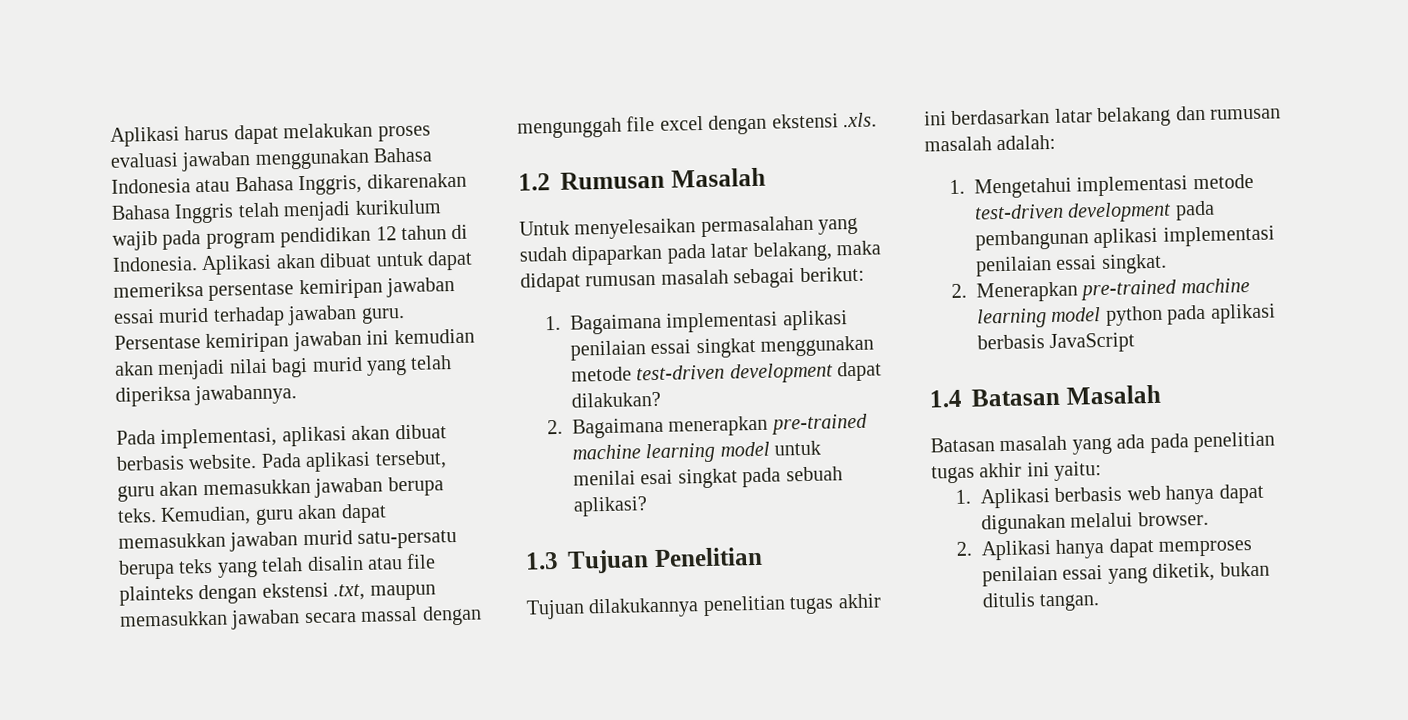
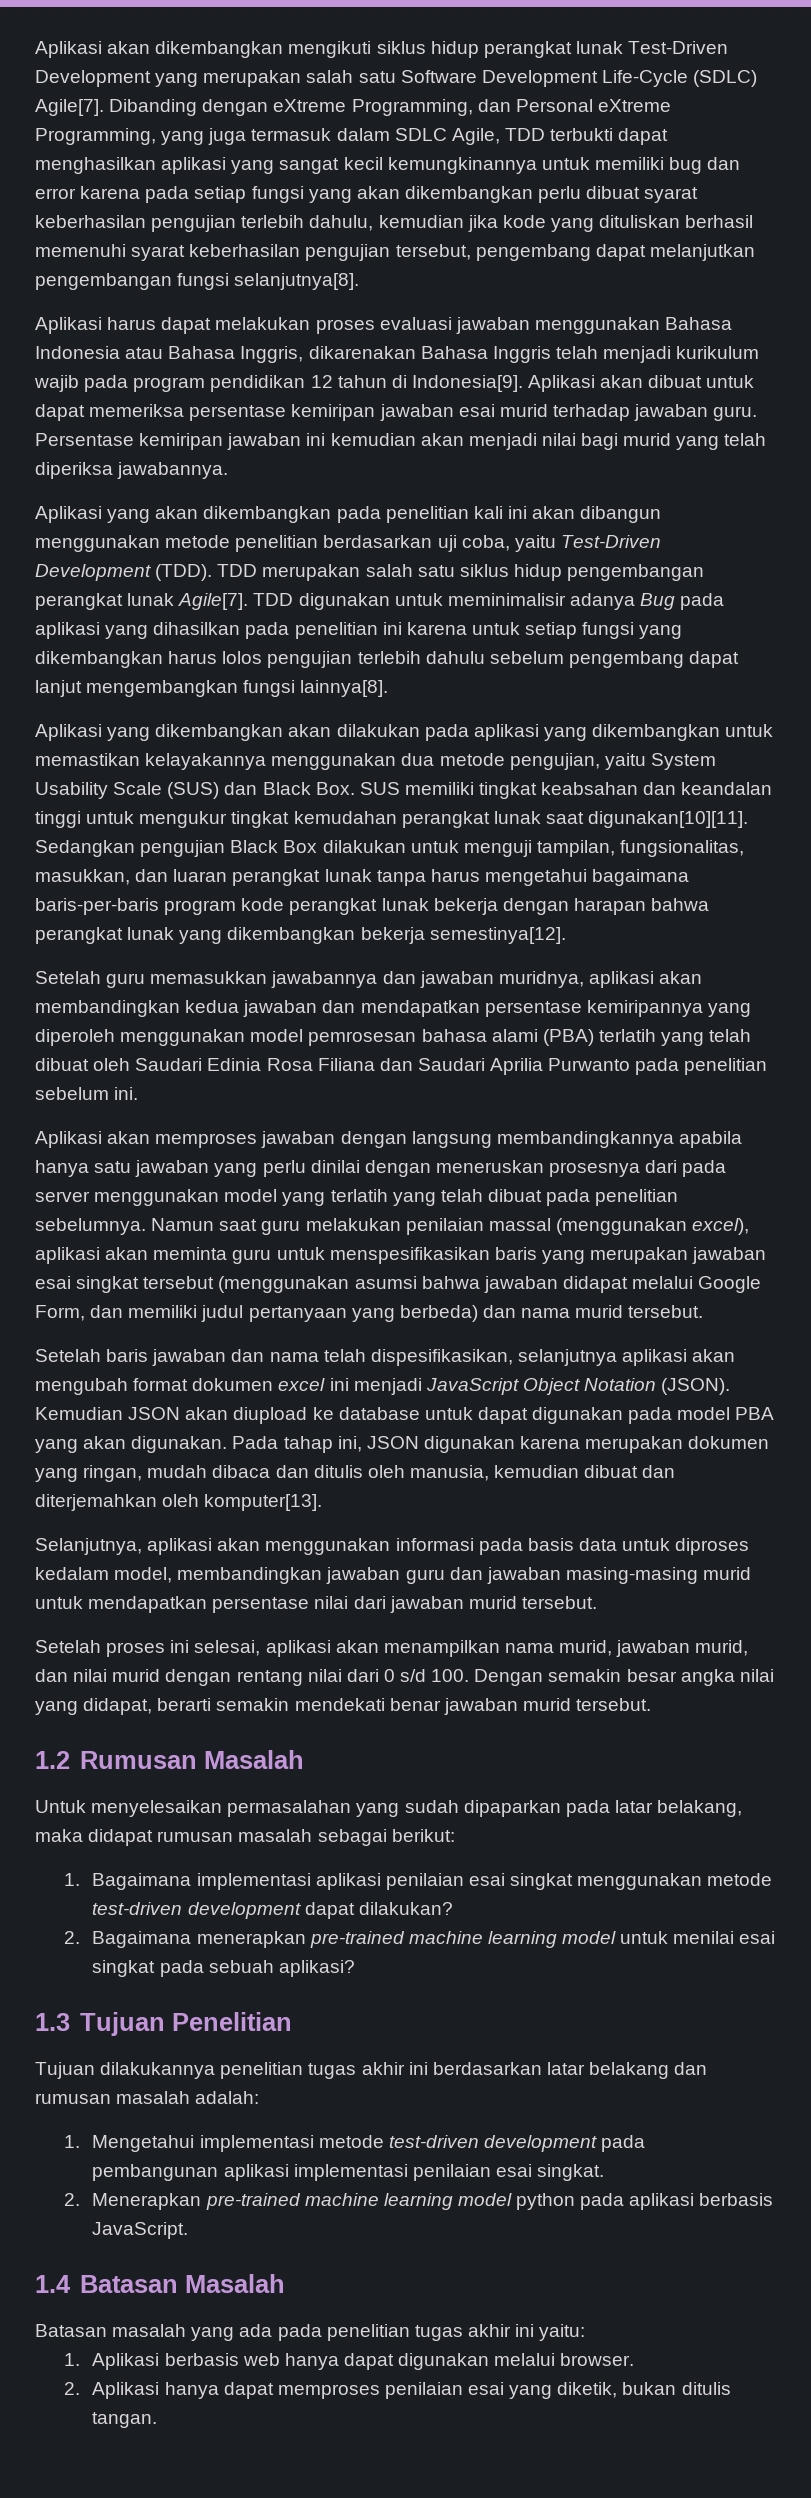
[110,126,180,147] Aplikasi -> [35,41,729,58] [35,70,758,87] [35,99,671,116] [35,128,669,145] [35,157,741,174] [35,186,699,203] [35,215,754,232] [35,244,755,261] [35,273,360,290] [35,317,102,334] Aplikasi akan dikembangkan mengikuti siklus hidup perangkat lunak Test-Driven Development yang merupakan salah satu Software Development Life-Cycle (SDLC) Agile[7]. Dibanding dengan eXtreme Programming, dan Personal eXtreme Programming, yang juga termasuk dalam SDLC Agile, TDD terbukti dapat menghasilkan aplikasi yang sangat kecil kemungkinannya untuk memiliki bug dan error karena pada setiap fungsi yang akan dikembangkan perlu dibuat syarat keberhasilan pengujian terlebih dahulu, kemudian jika kode yang dituliskan berhasil memenuhi syarat keberhasilan pengujian tersebut, pengembang dapat melanjutkan pengembangan fungsi selanjutnya[8]. // Aplikasi
[112,256,198,272] Indonesia. -> [411,375,523,392] Indonesia[9].
[113,309,155,324] essai -> [458,404,495,417] esai
[116,424,447,449] [116,450,447,473] [117,476,444,502] [117,503,387,526] [118,529,458,552] [118,553,437,580] [119,582,436,606] [119,605,482,630] [517,112,877,139] Pada implementasi, aplikasi akan dibuat berbasis website. Pada aplikasi tersebut, guru akan memasukkan jawaban berupa teks. Kemudian, guru akan dapat memasukkan jawaban murid satu-persatu berupa teks yang telah disalin atau file plainteks dengan ekstensi .txt, maupun memasukkan jawaban secara massal dengan mengunggah file excel dengan ekstensi .xls. -> [35,506,662,523] [35,535,661,552] [35,564,705,581] [35,593,725,610] [35,622,683,639] [35,651,740,668] [35,680,389,697] [35,724,774,741] [35,753,716,770] [35,782,773,799] [35,811,749,828] [35,840,745,857] [35,869,690,886] [35,898,710,915] [35,927,566,944] [35,971,703,988] [35,1000,751,1017] [35,1029,752,1046] [35,1058,768,1075] [35,1087,139,1100] [35,1131,742,1148] [35,1160,727,1177] [35,1189,679,1206] [35,1218,750,1235] [35,1247,767,1264] [35,1276,762,1293] [35,1305,704,1322] [35,1349,736,1366] [35,1378,731,1395] [35,1407,775,1424] [35,1436,770,1453] [35,1465,676,1482] [35,1494,323,1511] [35,1538,750,1555] [35,1567,752,1584] [35,1596,597,1613] [35,1640,749,1657] [35,1669,774,1686] [35,1698,652,1715] Aplikasi yang akan dikembangkan pada penelitian kali ini akan dibangun menggunakan metode penelitian berdasarkan uji coba, yaitu Test-Driven Development (TDD). TDD merupakan salah satu siklus hidup pengembangan perangkat lunak Agile[7]. TDD digunakan untuk meminimalisir adanya Bug pada aplikasi yang dihasilkan pada penelitian ini karena untuk setiap fungsi yang dikembangkan harus lolos pengujian terlebih dahulu sebelum pengembang dapat lanjut mengembangkan fungsi lainnya[8]. // Aplikasi yang dikembangkan akan dilakukan pada aplikasi yang dikembangkan untuk memastikan kelayakannya menggunakan dua metode pengujian, yaitu System Usability Scale (SUS) dan Black Box. SUS memiliki tingkat keabsahan dan keandalan tinggi untuk mengukur tingkat kemudahan perangkat lunak saat digunakan[10][11]. Sedangkan pengujian Black Box dilakukan untuk menguji tampilan, fungsionalitas, masukkan, dan luaran perangkat lunak tanpa harus mengetahui bagaimana baris-per-baris program kode perangkat lunak bekerja dengan harapan bahwa perangkat lunak yang dikembangkan bekerja semestinya[12]. // Setelah guru memasukkan jawabannya dan jawaban muridnya, aplikasi akan membandingkan kedua jawaban dan mendapatkan persentase kemiripannya yang diperoleh menggunakan model pemrosesan bahasa alami (PBA) terlatih yang telah dibuat oleh Saudari Edinia Rosa Filiana dan Saudari Aprilia Purwanto pada penelitian sebelum ini. // Aplikasi akan memproses jawaban dengan langsung membandingkannya apabila hanya satu jawaban yang perlu dinilai dengan meneruskan prosesnya dari pada server menggunakan model yang terlatih yang telah dibuat pada penelitian sebelumnya. Namun saat guru melakukan penilaian massal (menggunakan excel), aplikasi akan meminta guru untuk menspesifikasikan baris yang merupakan jawaban esai singkat tersebut (menggunakan asumsi bahwa jawaban didapat melalui Google Form, dan memiliki judul pertanyaan yang berbeda) dan nama murid tersebut. // Setelah baris jawaban dan nama telah dispesifikasikan, selanjutnya aplikasi akan mengubah format dokumen excel ini menjadi JavaScript Object Notation (JSON). Kemudian JSON akan diupload ke database untuk dapat digunakan pada model PBA yang akan digunakan. Pada tahap ini, JSON digunakan karena merupakan dokumen yang ringan, mudah dibaca dan ditulis oleh manusia, kemudian dibuat dan diterjemahkan oleh komputer[13]. // Selanjutnya, aplikasi akan menggunakan informasi pada basis data untuk diproses kedalam model, membandingkan jawaban guru dan jawaban masing-masing murid untuk mendapatkan persentase nilai dari jawaban murid tersebut. // Setelah proses ini selesai, aplikasi akan menampilkan nama murid, jawaban murid, dan nilai murid dengan rentang nilai dari 0 s/d 100. Dengan semakin besar angka nilai yang didapat, berarti semakin mendekati benar jawaban murid tersebut.
[650,339,692,355] essai -> [468,1873,505,1886] esai
[1055,255,1098,270] essai -> [495,2164,532,2177] esai
[1049,332,1136,354] JavaScript -> [92,2222,189,2239] JavaScript.
[1062,565,1104,580] essai -> [468,2382,505,2395] esai

